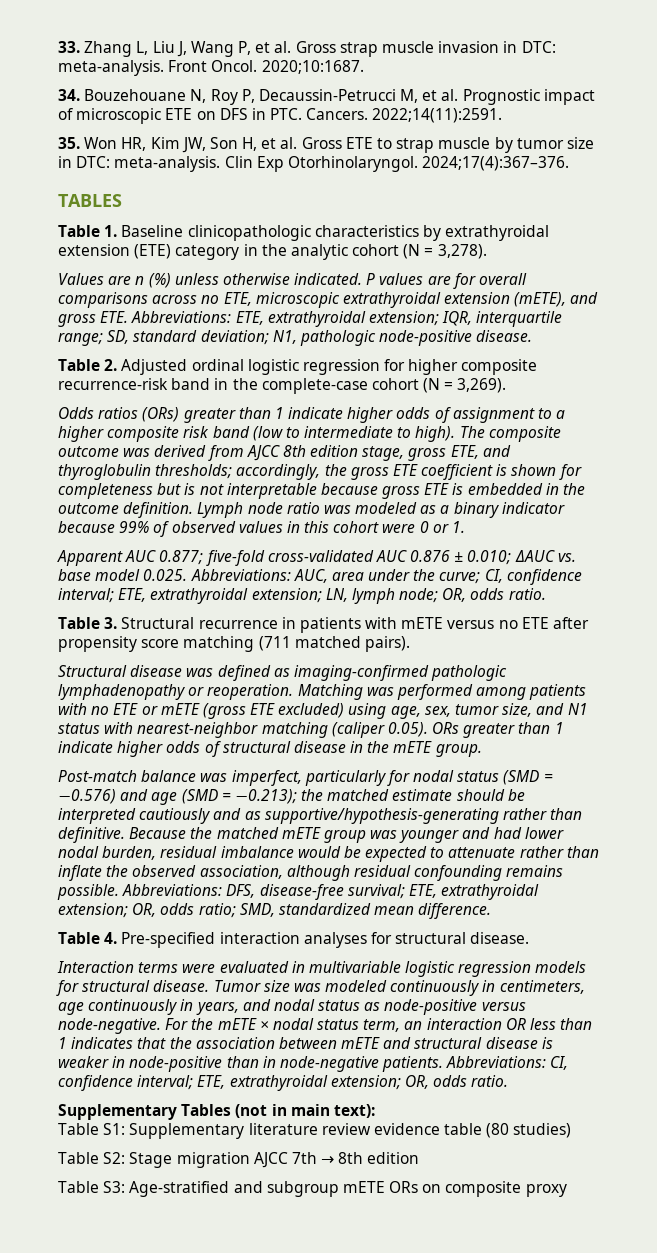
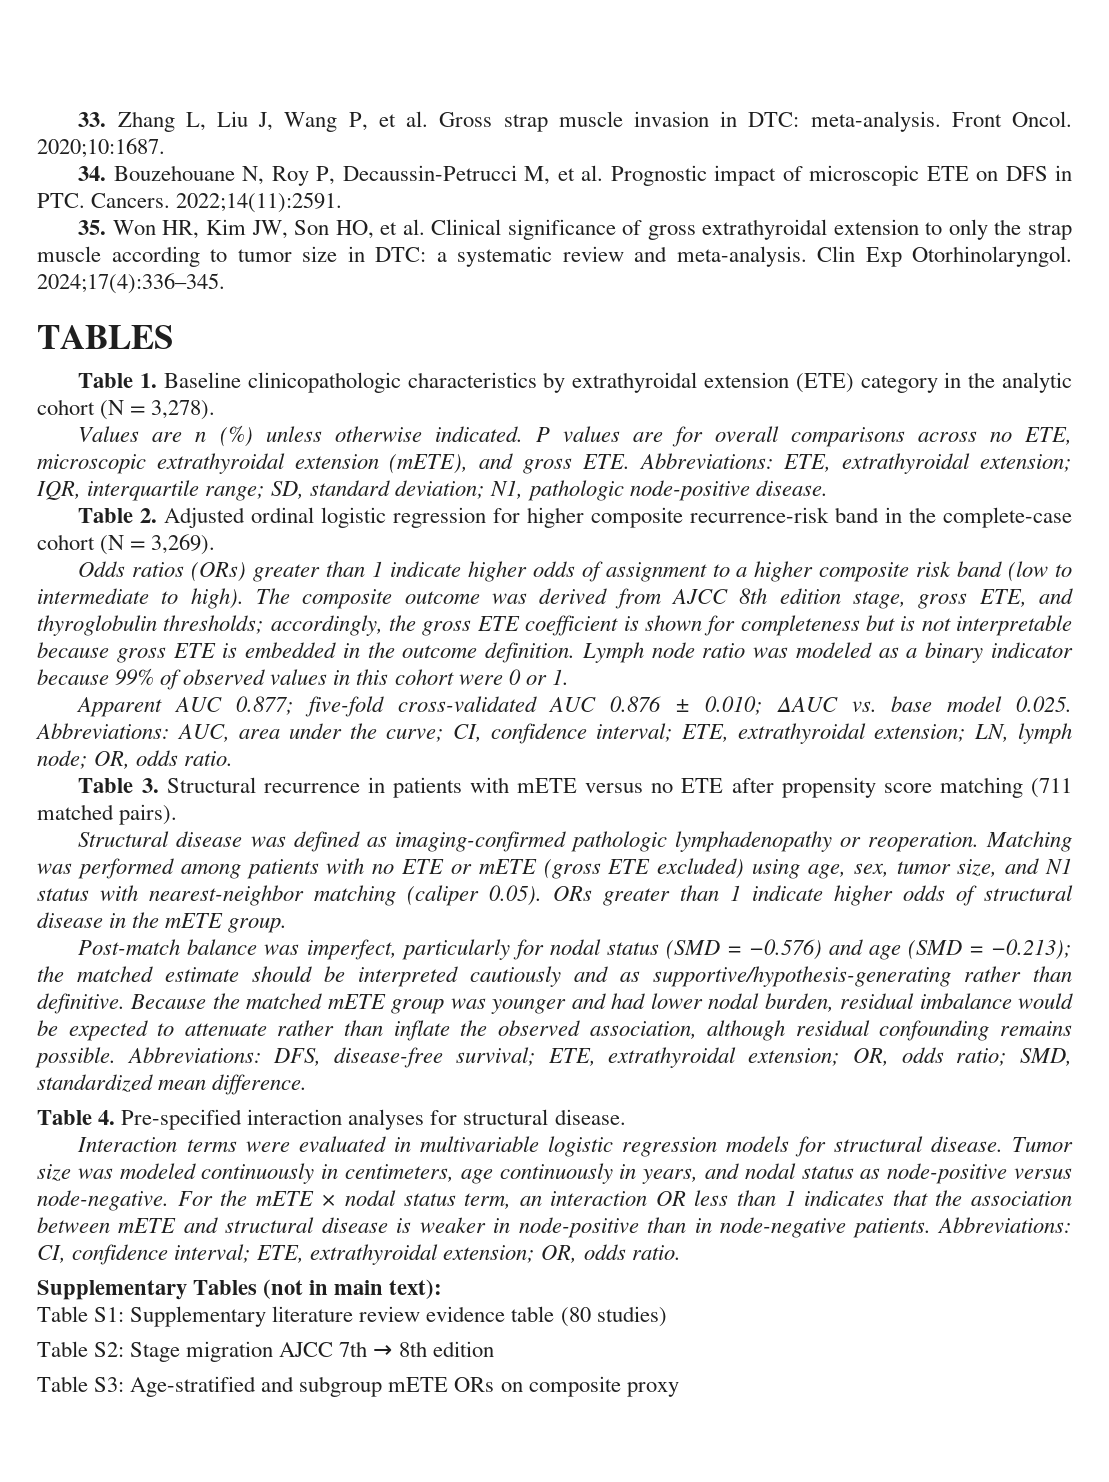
[242,137,594,153] [58,156,111,168] H, et al. Gross ETE to strap muscle by tumor size in DTC: -> [335,219,1072,240] [37,246,667,267] HO, et al. Clinical significance of gross extrathyroidal extension to only the strap muscle according to tumor size in DTC: a systematic review and
[422,156,570,171] 2024;17(4):367–376. -> [37,273,225,294] 2024;17(4):336–345.

